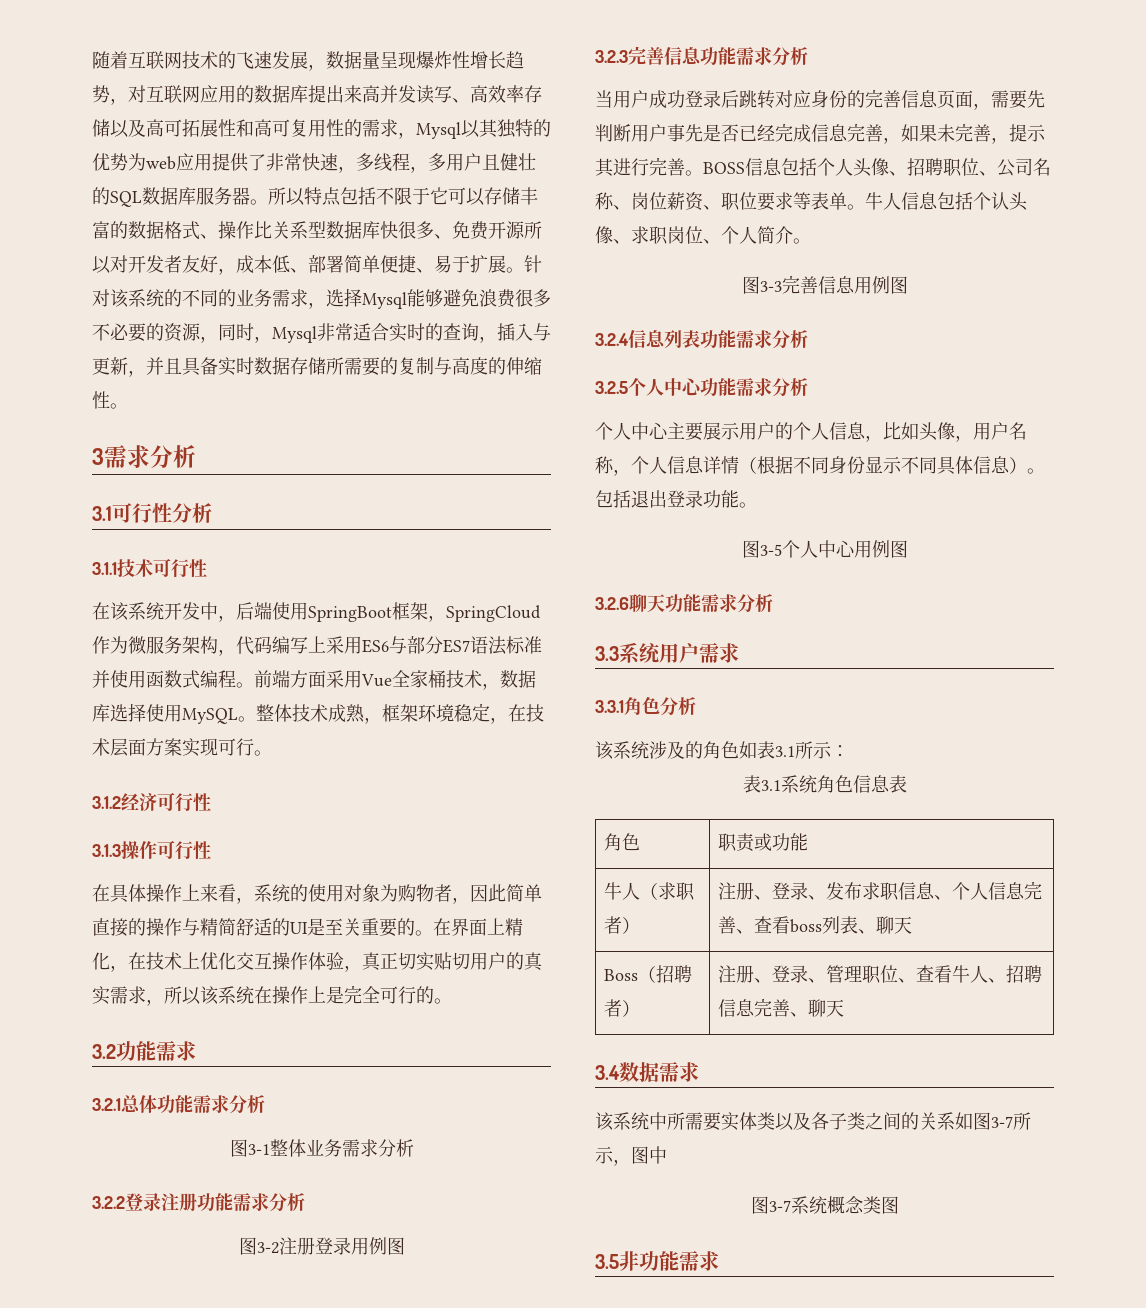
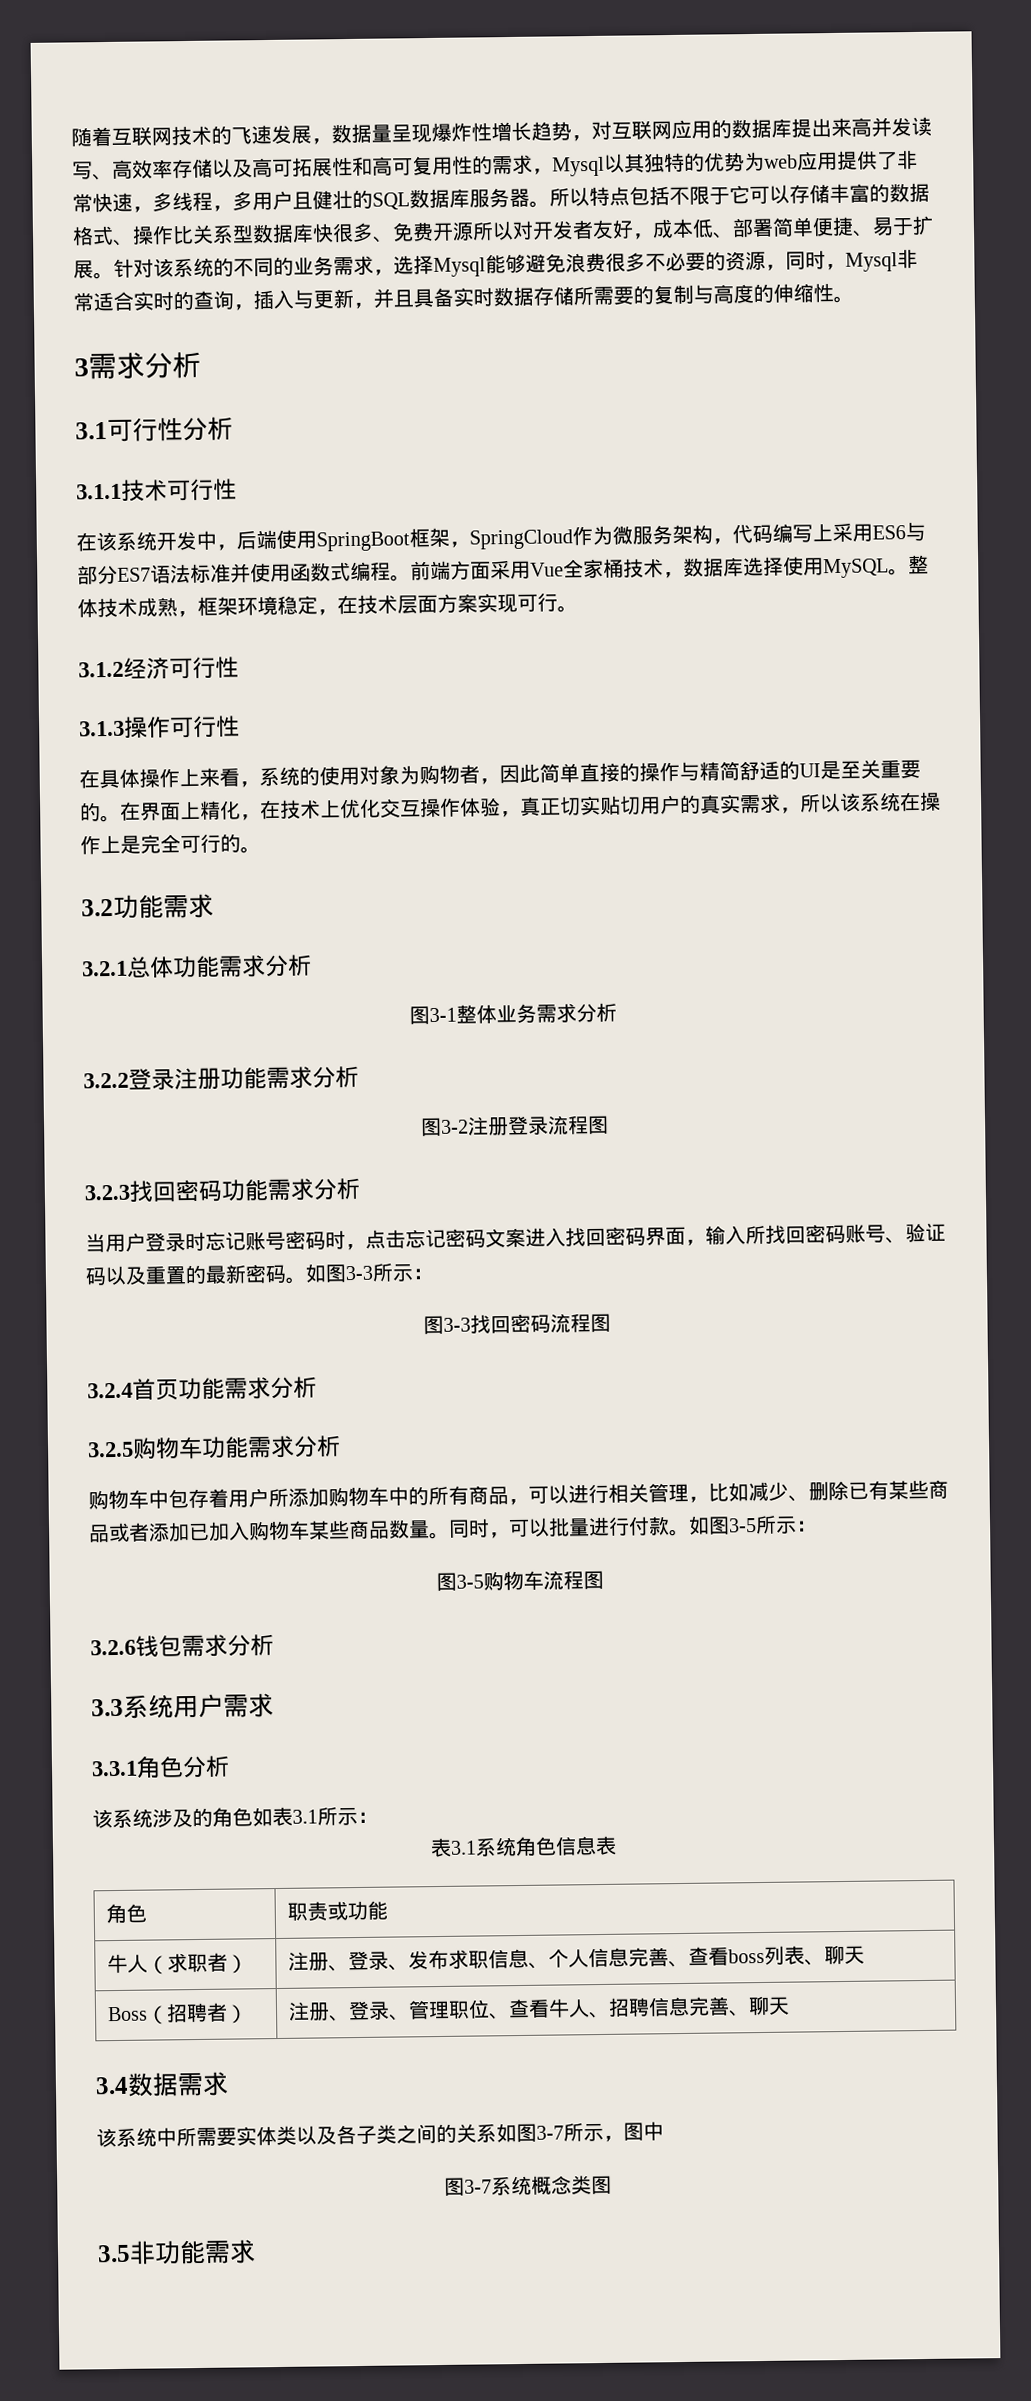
[350,1237,387,1255] 用例 -> [547,1115,589,1135] 流程
[628,46,702,65] 完善信息 -> [129,1179,222,1203] 找回密码
[649,89,1045,110] [595,123,1046,144] [595,157,1051,177] [595,192,1028,211] [595,226,811,245] [741,275,890,294] 成功登录后跳转对应身份的完善信息页面，需要先判断用户事先是否已经完成信息完善，如果未完善，提示其进行完善。BOSS信息包括个人头像、招聘职位、公司名称、岗位薪资、职位要求等表单。牛人信息包括个认头像、求职岗位、个人简介。 // 图3-3完善信息用例 -> [145,1222,946,1252] [85,1263,433,1286] [423,1313,591,1335] 登录时忘记账号密码时，点击忘记密码文案进入找回密码界面，输入所找回密码账号、验证码以及重置的最新密码。如图3-3所示： // 图3-3找回密码流程
[628,330,700,349] 信息列表 -> [132,1378,179,1401] 首页
[628,378,808,397] [595,422,1027,442] [595,456,1045,476] [595,490,757,508] [741,540,890,558] 个人中心功能需求分析 // 个人中心主要展示用户的个人信息，比如头像，用户名称，个人信息详情（根据不同身份显示不同具体信息）。包括退出登录功能。 // 图3-5个人中心用例 -> [132,1435,341,1460] [88,1479,949,1510] [88,1515,817,1543] [436,1570,584,1592] 购物车功能需求分析 // 购物车中包存着用户所添加购物车中的所有商品，可以进行相关管理，比如减少、删除已有某些商品或者添加已加入购物车某些商品数量。同时，可以批量进行付款。如图3-5所示： // 图3-5购物车流程
[629,594,701,612] 聊天功能 -> [135,1635,182,1658] 钱包

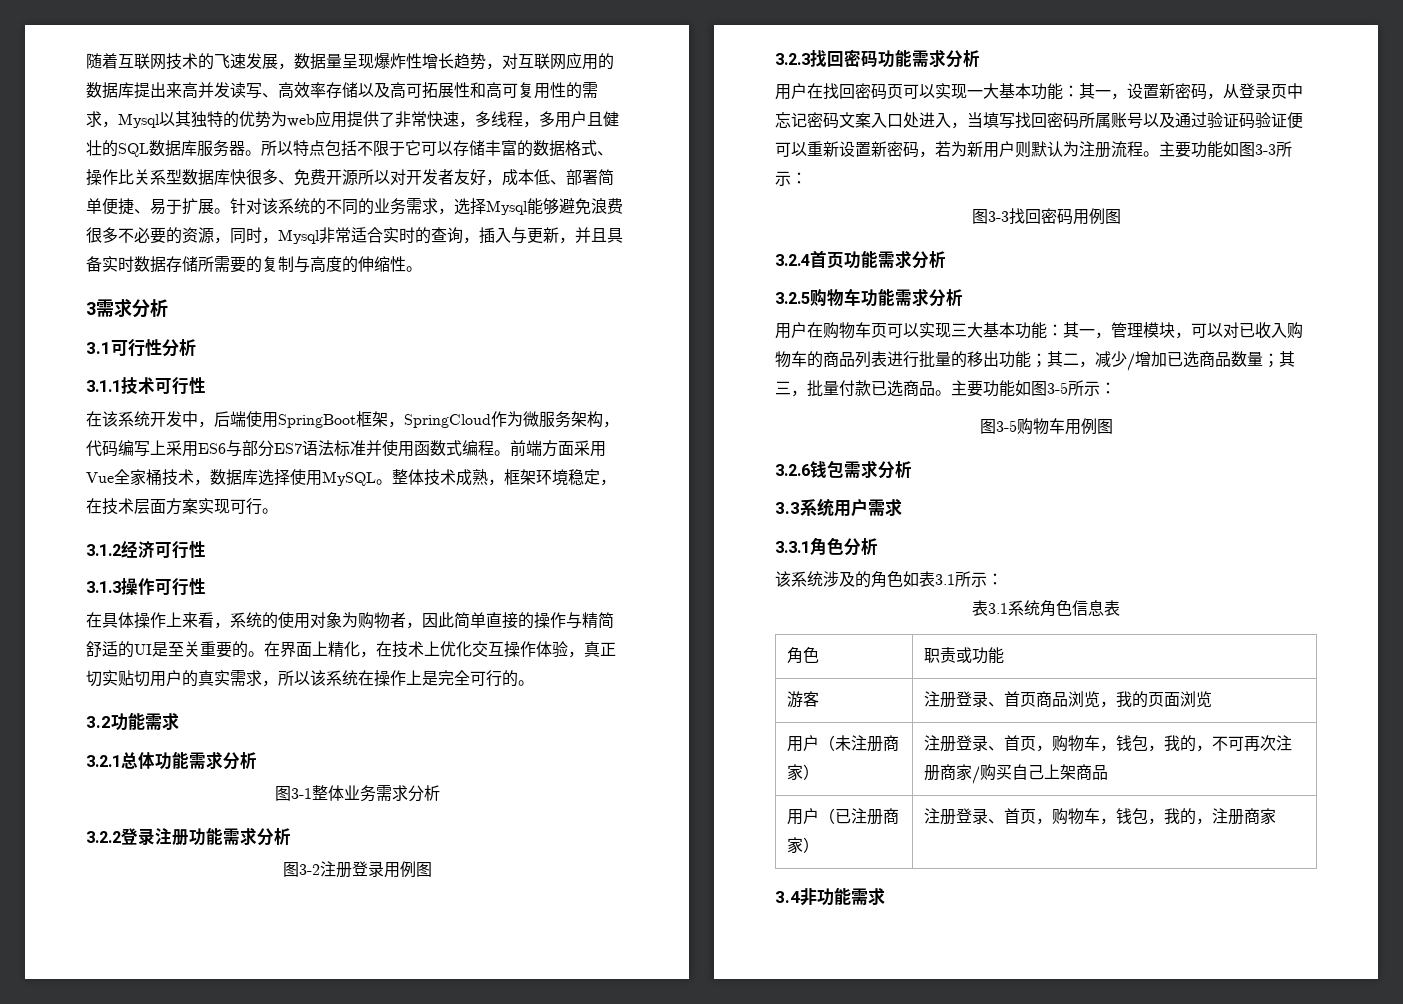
[547,1115,589,1135] 流程 -> [383,861,416,878] 用例
[85,1222,946,1253] [85,1264,307,1286] 当用户登录时忘记账号密码时，点击忘记密码文案进入找回密码界面，输入所找回密码账号、验证码以及重置的最新密码。 -> [775,83,1303,100] [775,112,1303,129] [775,141,1223,158] 用户在找回密码页可以实现一大基本功能：其一，设置新密码，从登录页中忘记密码文案入口处进入，当填写找回密码所属账号以及通过验证码验证便可以重新设置新密码，若为新用户则默认为注册流程。主要功能
[550,1313,591,1333] 流程 -> [1072,208,1105,225] 用例
[88,1479,949,1510] [88,1516,690,1543] 购物车中包存着用户所添加购物车中的所有商品，可以进行相关管理，比如减少、删除已有某些商品或者添加已加入购物车某些商品数量。同时，可以批量进行付款。 -> [775,322,1303,339] [775,351,1295,371] [775,380,1015,397] 用户在购物车页可以实现三大基本功能：其一，管理模块，可以对已收入购物车的商品列表进行批量的移出功能；其二，减少/增加已选商品数量；其三，批量付款已选商品。主要功能
[543,1570,584,1590] 流程 -> [1064,418,1097,435] 用例
[106,1952,248,1975] [287,1944,865,1972] [106,2002,248,2025] [287,1995,790,2022] [95,2071,229,2097] [96,2121,664,2148] [444,2175,612,2196] [97,2244,131,2263] 牛人（求职者） | 注册、登录、发布求职信息、个人信息完善、查看boss列表、聊天 // Boss（招聘者） | 注册、登录、管理职位、查看牛人、招聘信息完善、聊天 // 3.4数据需求 // 该系统中所需要实体类以及各子类之间的关系如图3-7所示，图中 // 图3-7系统概念类图 // 3.5 -> [786,691,819,708] [923,691,1212,708] [786,735,899,752] [786,764,819,781] [923,735,1292,752] [923,764,1108,784] [786,808,899,825] [786,837,819,854] [923,808,1276,825] [775,891,800,903] 游客 | 注册登录、首页商品浏览，我的页面浏览 // 用户（未注册商家） | 注册登录、首页，购物车，钱包，我的，不可再次注册商家/购买自己上架商品 // 用户（已注册商家） | 注册登录、首页，购物车，钱包，我的，注册商家 // 3.4

